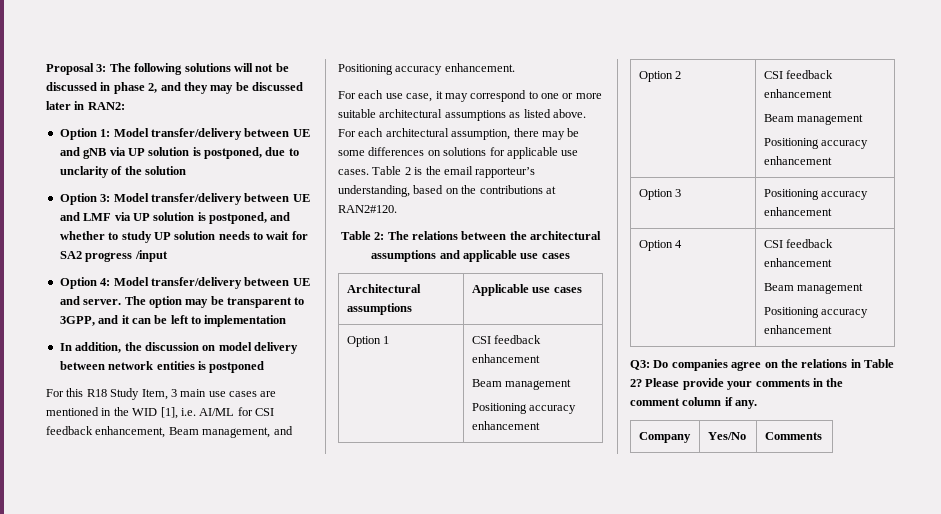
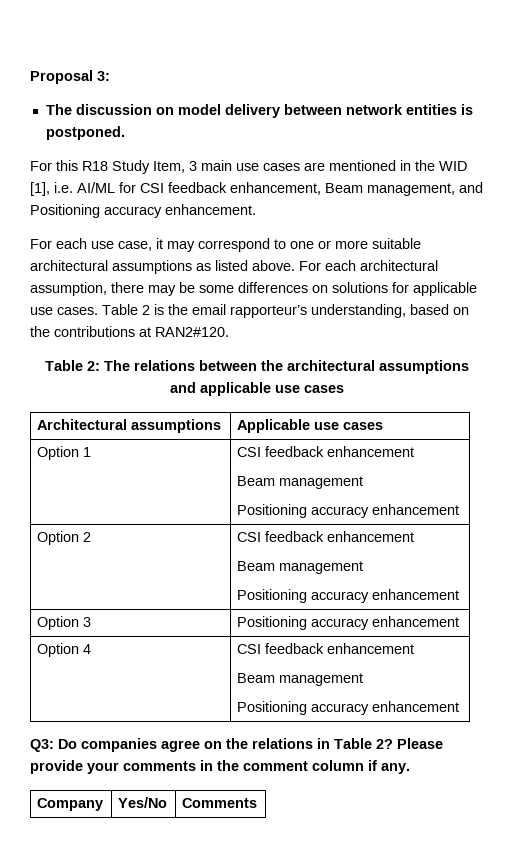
[109,63,289,75] [46,82,303,94] [46,101,125,110] [59,128,310,140] [59,147,299,159] [59,166,186,178] [59,193,310,205] [59,212,291,224] [59,231,308,243] [59,250,168,262] [59,277,310,289] [59,296,305,308] [59,315,287,327] [59,342,142,353] The following solutions will not be discussed in phase 2, and they may be discussed later in RAN2: // Option 1: Model transfer/delivery between UE and gNB via UP solution is postponed, due to unclarity of the solution // Option 3: Model transfer/delivery between UE and LMF via UP solution is postponed, and whether to study UP solution needs to wait for SA2 progress /input // Option 4: Model transfer/delivery between UE and server. The option may be transparent to 3GPP, and it can be left to implementation // In addition, the -> [45,104,72,115] // The
[209,361,265,373] postponed -> [45,126,125,140] postponed.

